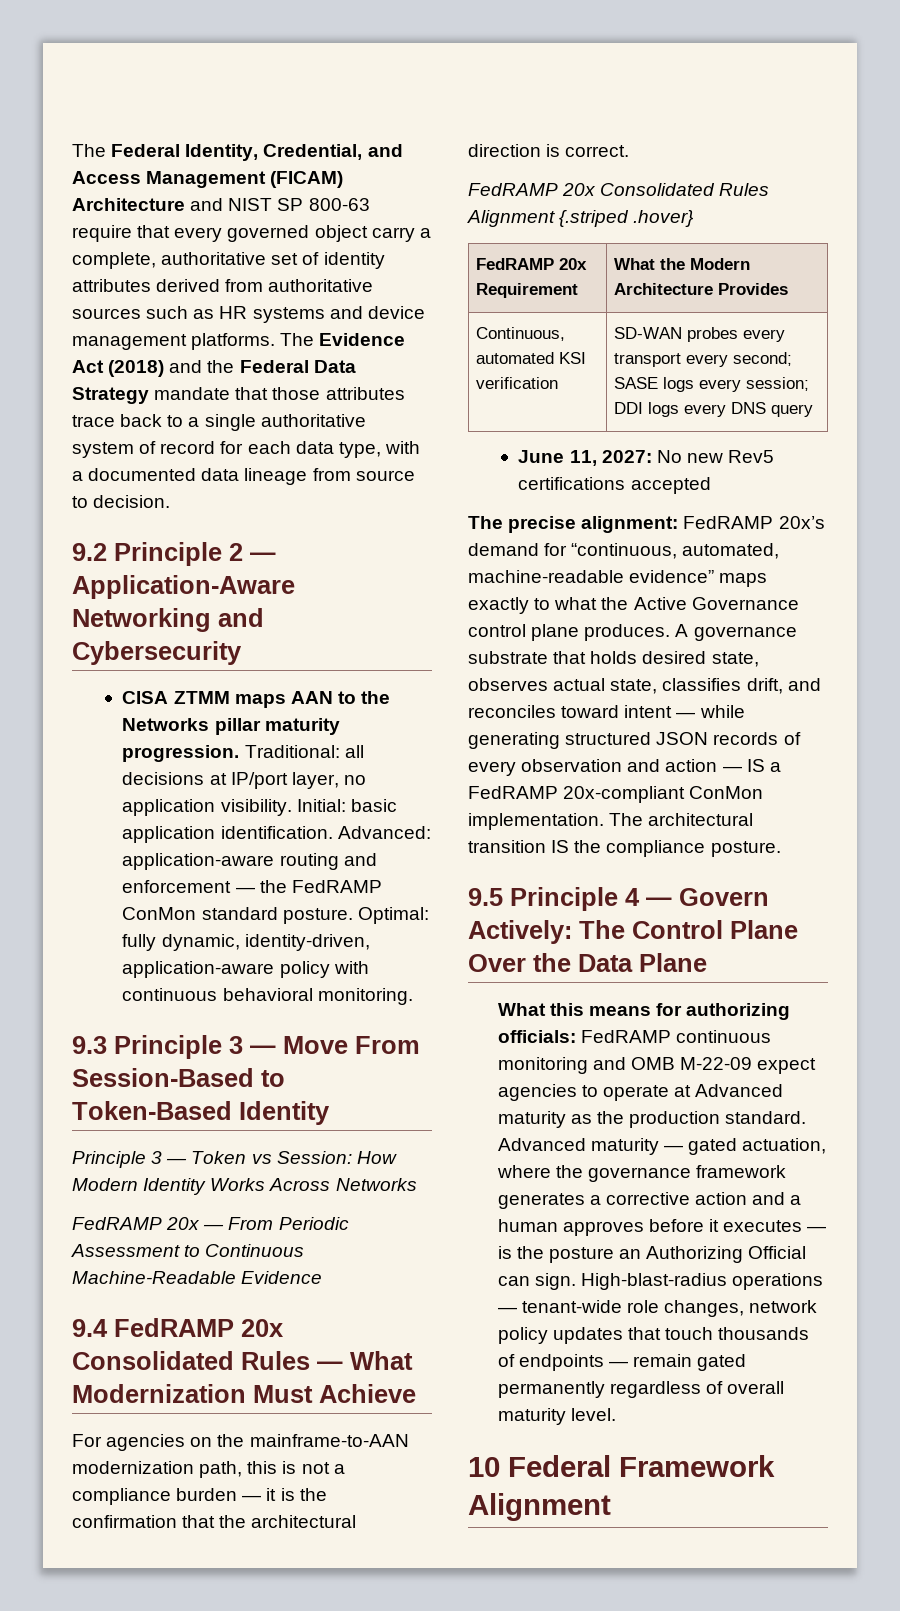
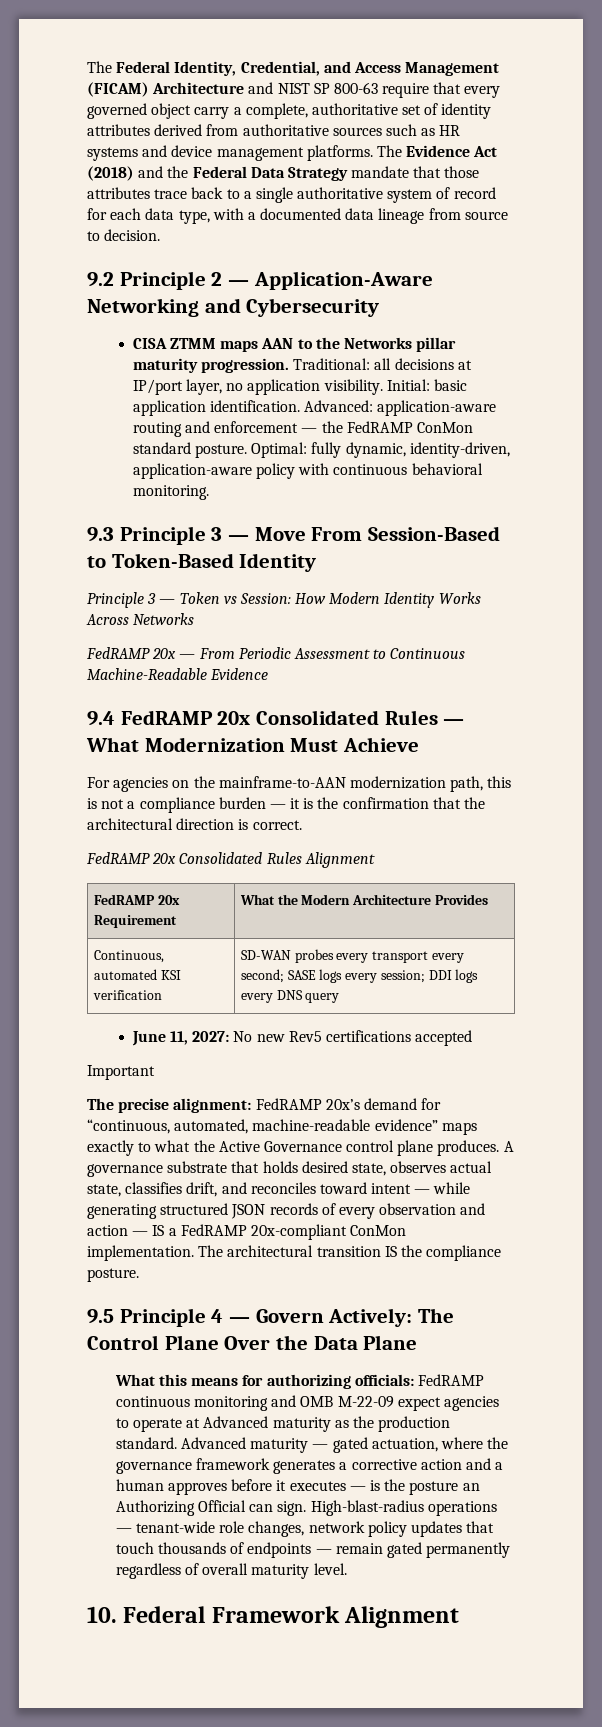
[559,210,695,227] {.striped .hover} -> (375, 860) none
(711, 485) none -> [87,1065,155,1080] // Important
[468,1457,500,1477] 10 -> [87,1606,117,1623] 10.

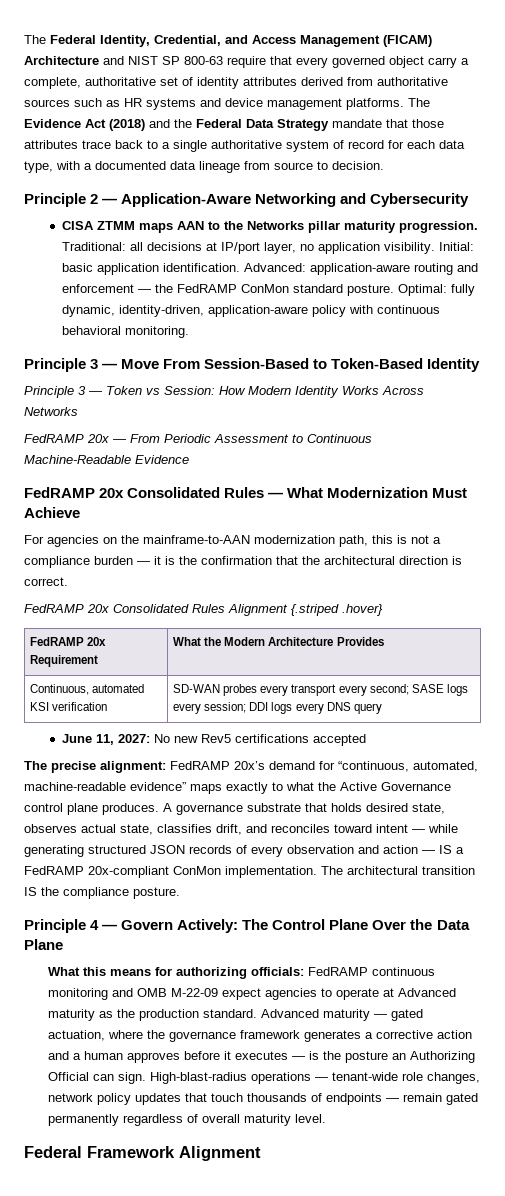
[87,272,114,287] 9.2 -> (384, 165) none
[87,527,114,542] 9.3 -> (190, 332) none
[87,711,115,726] 9.4 -> (189, 459) none
(375, 860) none -> [291,604,383,616] {.striped .hover}
[87,1065,155,1080] // Important -> (367, 740) none
[87,1309,114,1324] 9.5 -> (180, 893) none
[87,1606,117,1623] 10. -> (326, 1118) none

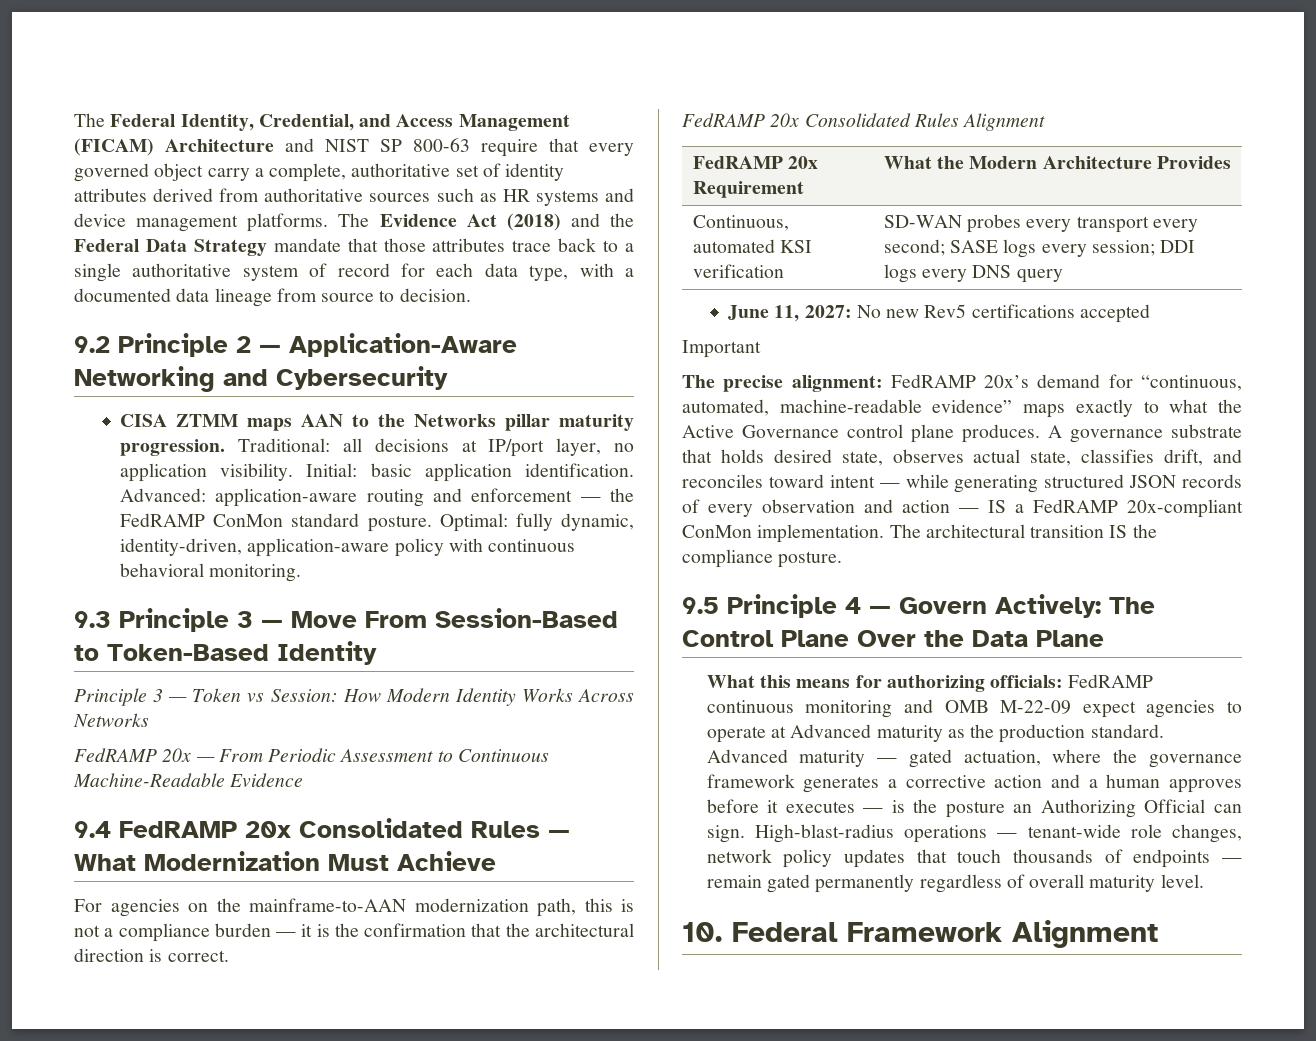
(384, 165) none -> [74,336,110,353] 9.2
(190, 332) none -> [74,611,111,628] 9.3
(189, 459) none -> [74,821,111,838] 9.4
[291,604,383,616] {.striped .hover} -> (1046, 122) none
(367, 740) none -> [682,340,761,358] // Important
(180, 893) none -> [682,597,719,614] 9.5
(326, 1118) none -> [682,922,722,942] 10.

